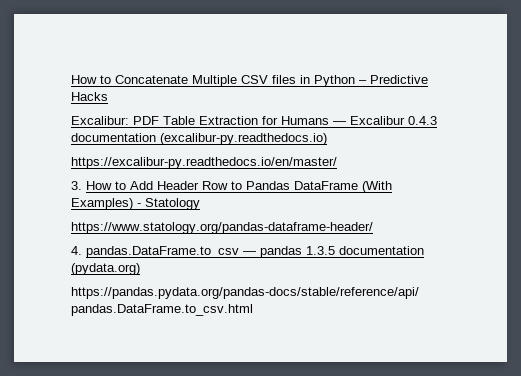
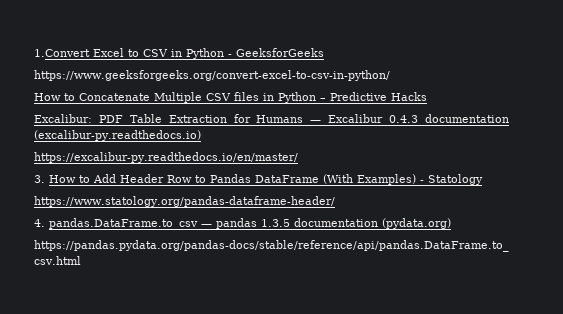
(71, 79) none -> [34,48,324,59] [34,70,390,81] 1.Convert Excel to CSV in Python - GeeksforGeeks // https://www.geeksforgeeks.org/convert-excel-to-csv-in-python/ //

